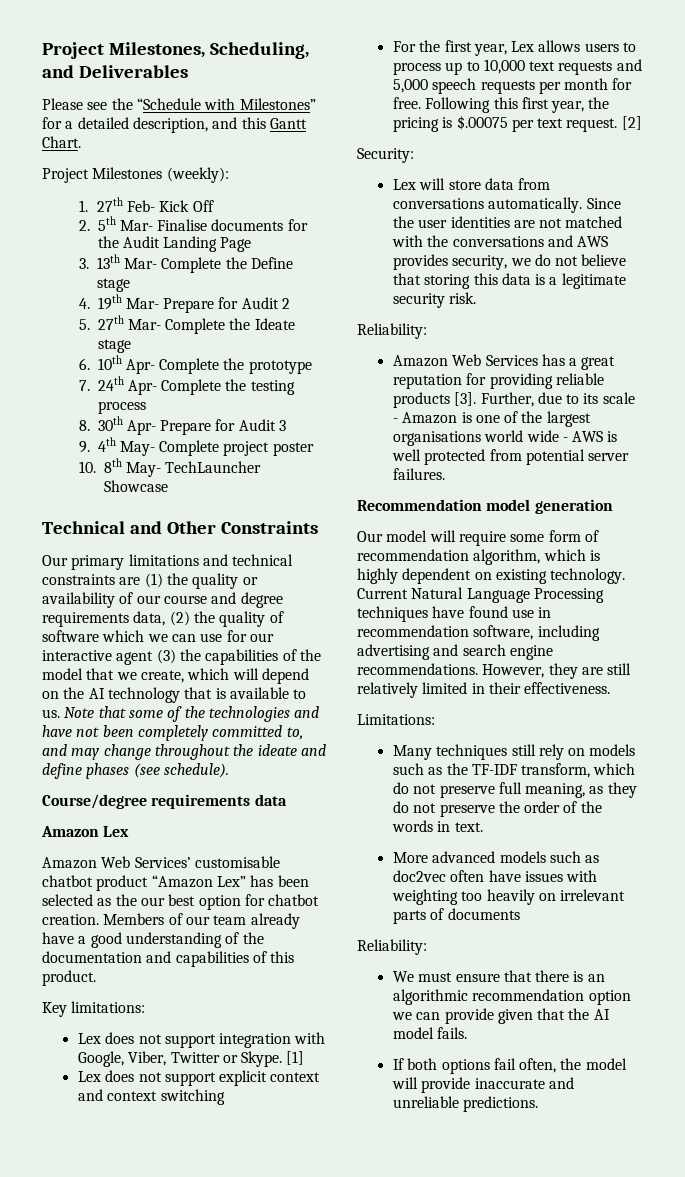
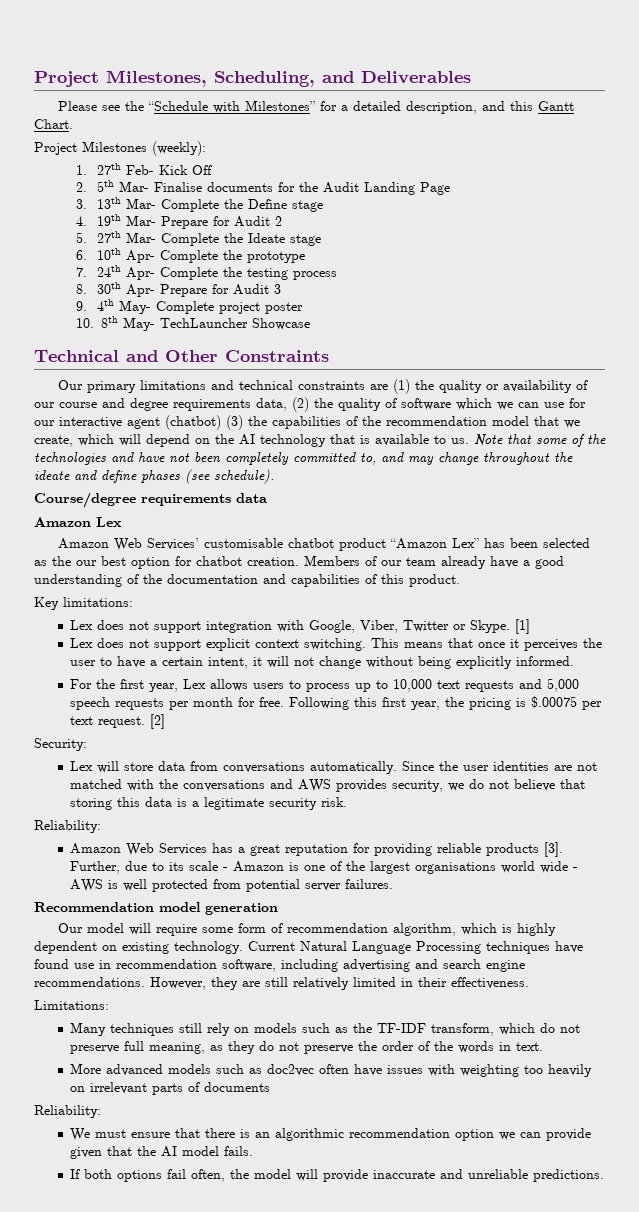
(154, 658) none -> [165,415,221,430] (chatbot)
(321, 655) none -> [386,416,487,426] recommendation
[77,1089,225,1105] and context switching -> [304,638,603,651] [70,656,575,669] switching. This means that once it perceives the user to have a certain intent, it will not change without being explicitly informed.

